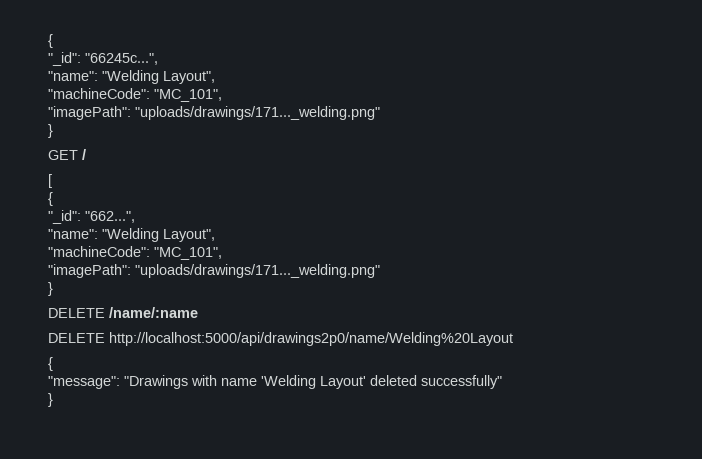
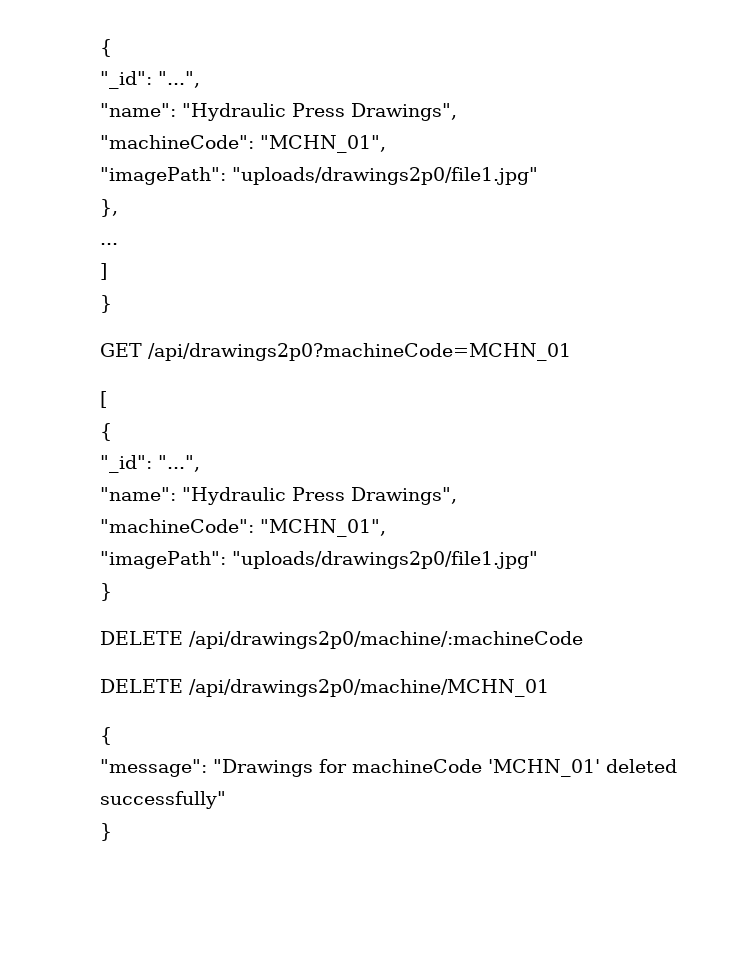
[48,34,53,48] [48,52,158,66] [48,70,215,84] [48,88,222,102] [48,106,380,120] { // "_id": "66245c...", // "name": "Welding Layout", // "machineCode": "MC_101", // "imagePath": "uploads/drawings/171..._welding.png" -> [100,39,112,57] [100,71,200,89] [100,103,457,121] [100,135,386,153] [100,167,538,185] [100,199,118,217] [100,243,118,245] [100,263,107,280] { // "_id": "...", // "name": "Hydraulic Press Drawings", // "machineCode": "MCHN_01", // "imagePath": "uploads/drawings2p0/file1.jpg" // }, // ... // ]
[82,149,86,160] / -> [148,343,571,361] /api/drawings2p0?machineCode=MCHN_01
[85,211,135,223] [48,228,215,242] [48,246,222,260] [48,264,380,278] "662...", // "name": "Welding Layout", // "machineCode": "MC_101", // "imagePath": "uploads/drawings/171..._welding.png" -> [158,455,200,472] [100,487,457,505] [100,519,386,537] [100,551,538,569] "...", // "name": "Hydraulic Press Drawings", // "machineCode": "MCHN_01", // "imagePath": "uploads/drawings2p0/file1.jpg"
[109,307,198,318] [48,332,513,346] /name/:name // DELETE http://localhost:5000/api/drawings2p0/name/Welding%20Layout -> [189,631,583,649] [100,679,549,697] /api/drawings2p0/machine/:machineCode // DELETE /api/drawings2p0/machine/MCHN_01
[191,375,366,389] with name 'Welding Layout' -> [319,759,600,777] for machineCode 'MCHN_01'

